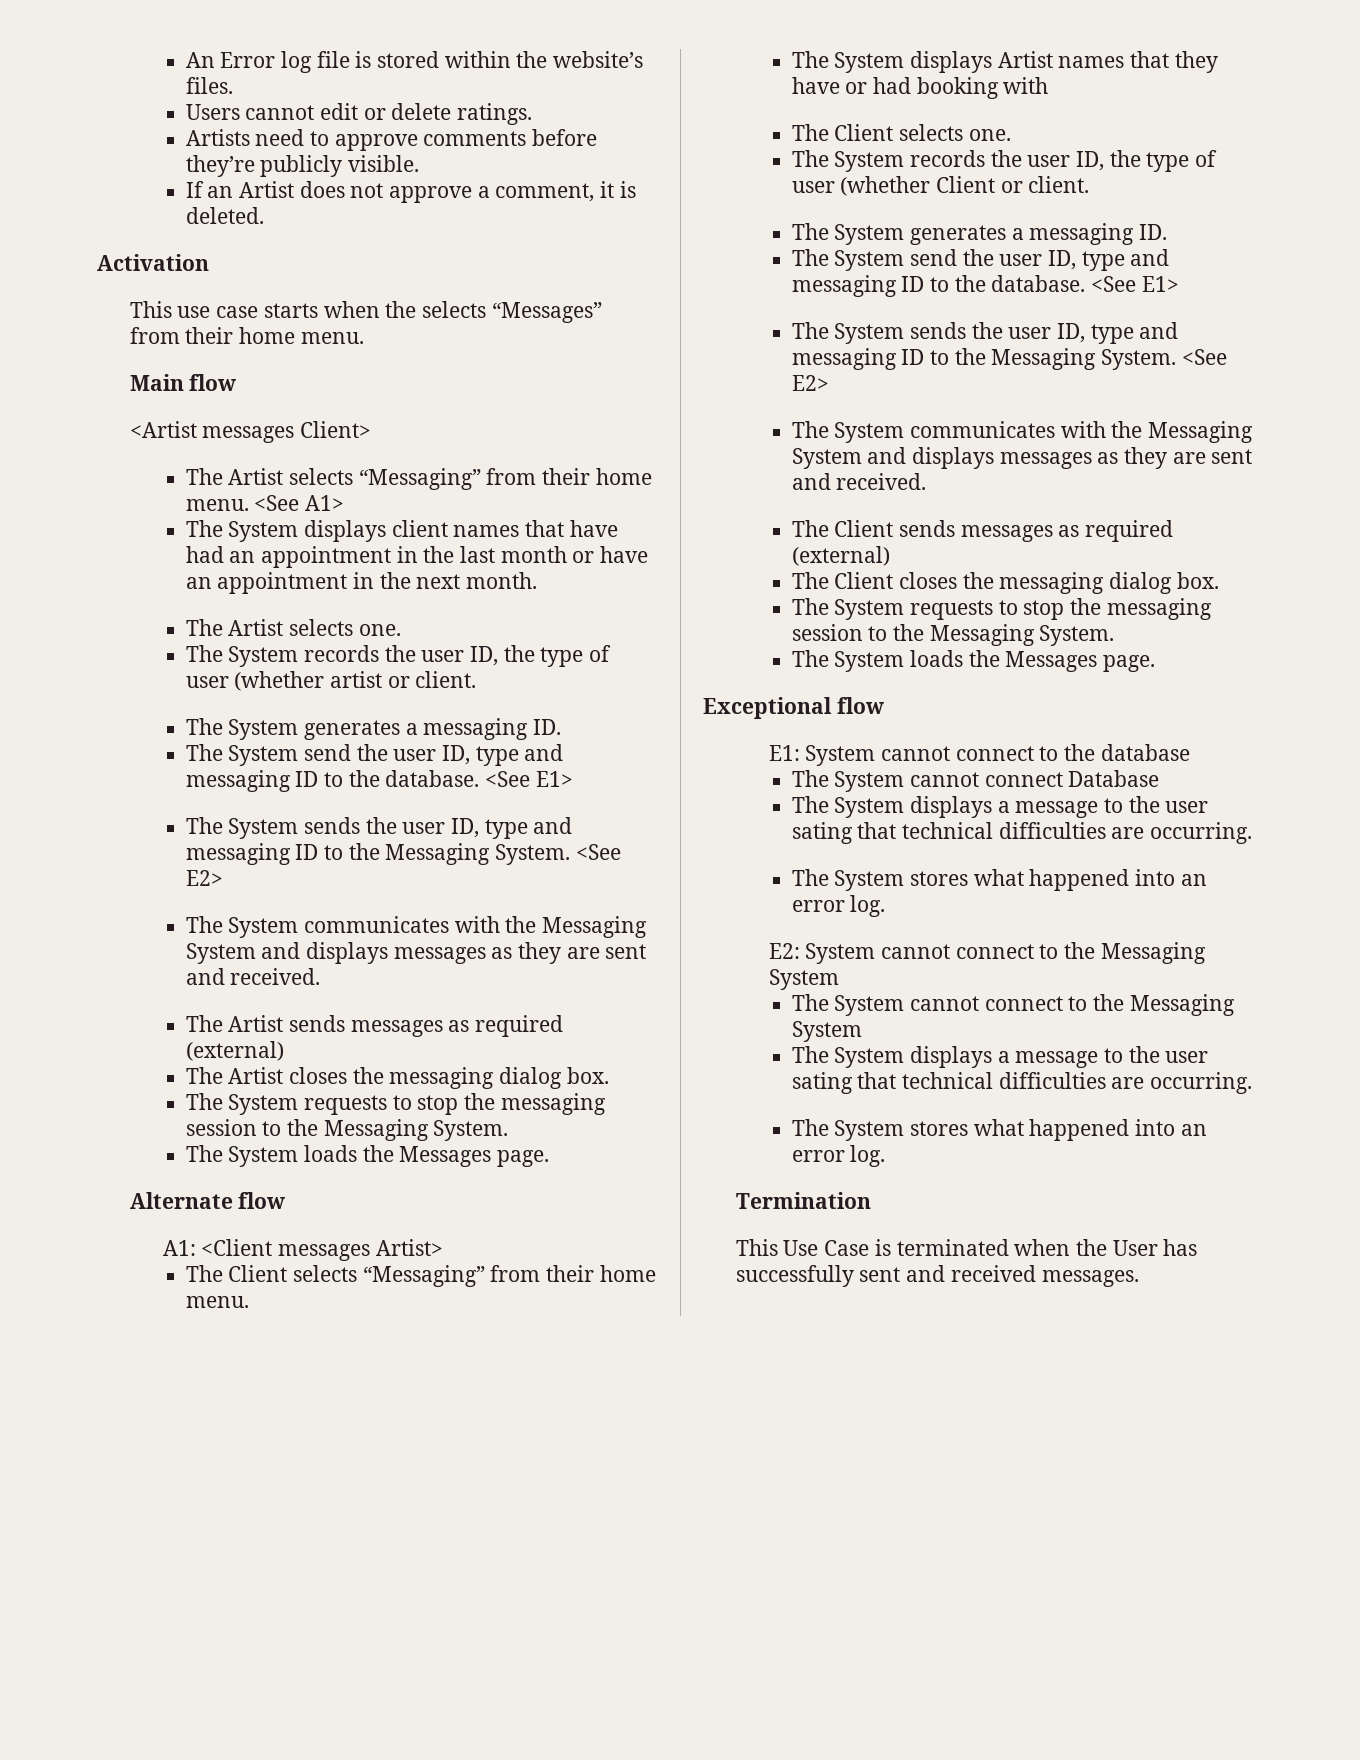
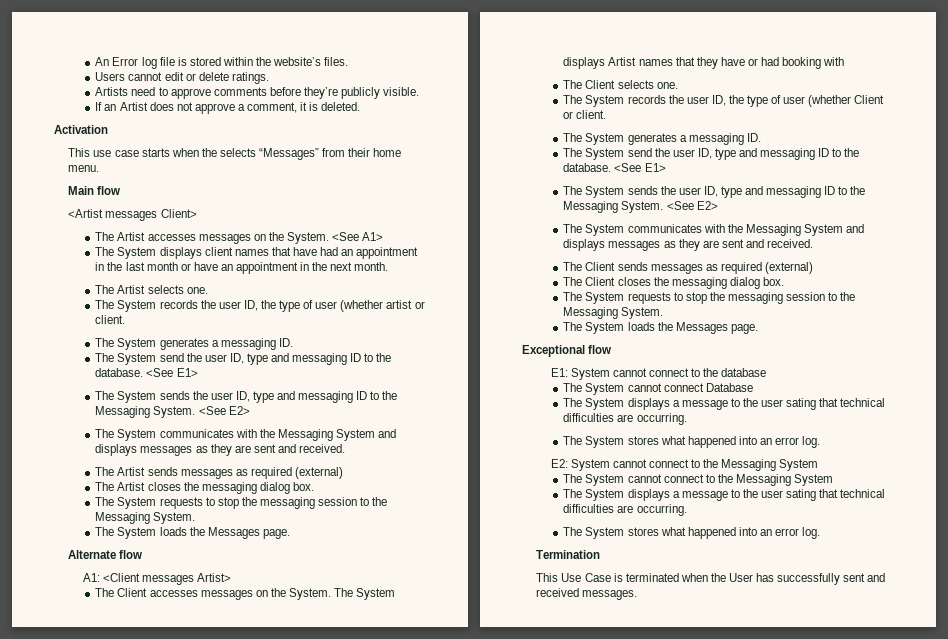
[289,468,652,490] [185,499,249,511] selects “Messaging” from their home menu. -> [147,232,329,244] accesses messages on the System.
[293,1265,656,1287] [185,1296,249,1308] selects “Messaging” from their home menu. // -> [149,588,331,600] accesses messages on the System.

